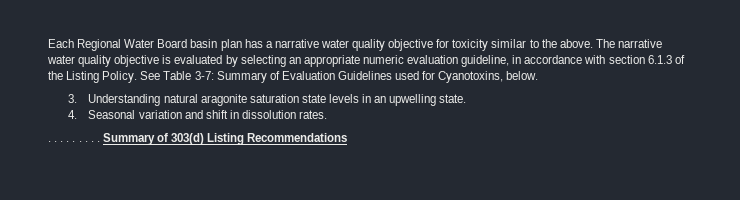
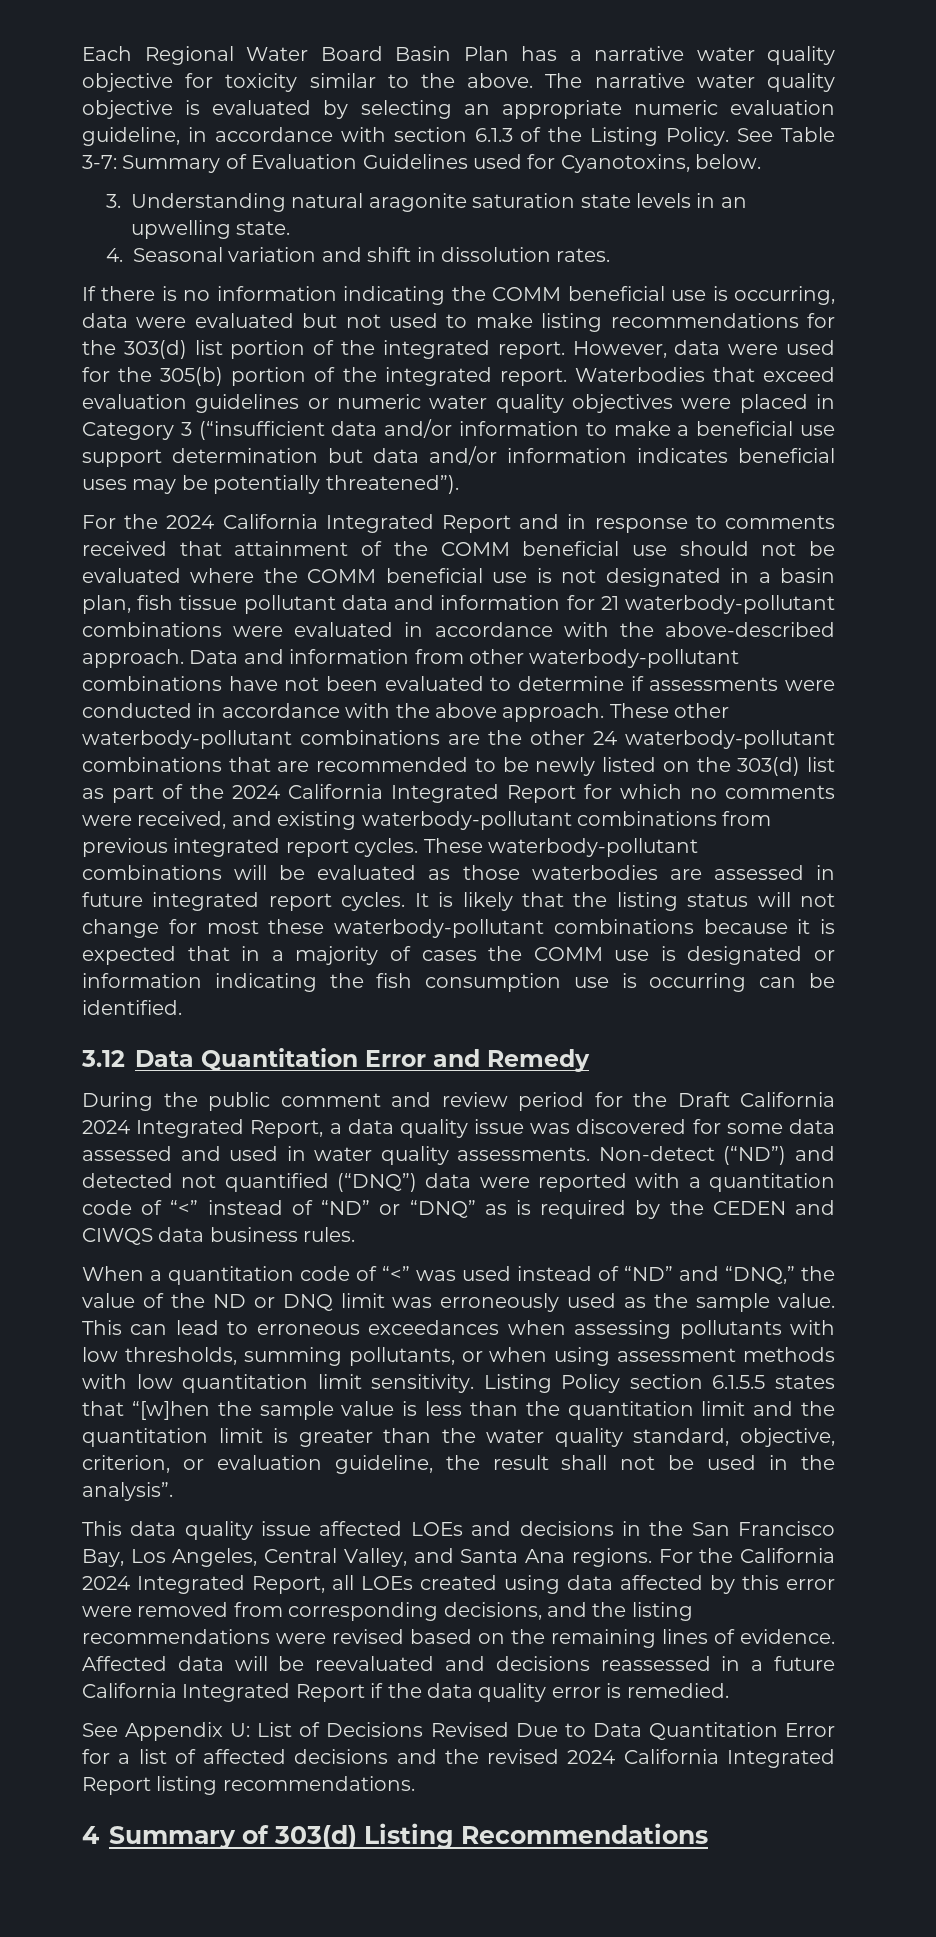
[190,39,242,51] basin plan -> [395,46,509,61] Basin Plan
[48,141,100,142] . . . . . . . . . -> [82,286,836,305] [82,313,835,332] [82,340,836,359] [82,367,836,386] [82,394,836,413] [82,419,835,440] [82,446,835,467] [82,475,459,494] [82,514,835,533] [82,541,836,556] [82,568,836,587] [82,595,835,614] [82,622,835,637] [82,649,740,668] [82,676,835,691] [82,703,730,722] [82,730,835,749] [82,757,836,776] [82,784,835,803] [82,811,772,830] [82,838,698,857] [82,865,835,880] [82,892,835,911] [82,919,835,938] [82,946,836,965] [82,973,836,992] [82,1000,182,1015] [81,1048,590,1072] [82,1092,835,1111] [82,1119,835,1138] [82,1146,835,1165] [82,1173,836,1192] [82,1200,835,1219] [82,1227,356,1245] [82,1266,835,1285] [82,1293,835,1312] [82,1320,835,1339] [82,1347,835,1366] [82,1374,835,1393] [82,1401,836,1420] [82,1428,835,1447] [82,1455,835,1474] [82,1482,173,1501] [82,1521,836,1540] [82,1548,836,1567] [82,1575,835,1594] [82,1602,693,1621] [82,1629,835,1648] [82,1656,835,1671] [82,1683,729,1702] [82,1722,836,1741] [82,1749,835,1768] [82,1776,415,1795] [82,1826,99,1844] If there is no information indicating the COMM beneficial use is occurring, data were evaluated but not used to make listing recommendations for the 303(d) list portion of the integrated report. However, data were used for the 305(b) portion of the integrated report. Waterbodies that exceed evaluation guidelines or numeric water quality objectives were placed in Category 3 (“insufficient data and/or information to make a beneficial use support determination but data and/or information indicates beneficial uses may be potentially threatened”). // For the 2024 California Integrated Report and in response to comments received that attainment of the COMM beneficial use should not be evaluated where the COMM beneficial use is not designated in a basin plan, fish tissue pollutant data and information for 21 waterbody-pollutant combinations were evaluated in accordance with the above-described approach. Data and information from other waterbody-pollutant combinations have not been evaluated to determine if assessments were conducted in accordance with the above approach. These other waterbody-pollutant combinations are the other 24 waterbody-pollutant combinations that are recommended to be newly listed on the 303(d) list as part of the 2024 California Integrated Report for which no comments were received, and existing waterbody-pollutant combinations from previous integrated report cycles. These waterbody-pollutant combinations will be evaluated as those waterbodies are assessed in future integrated report cycles. It is likely that the listing status will not change for most these waterbody-pollutant combinations because it is expected that in a majority of cases the COMM use is designated or information indicating the fish consumption use is occurring can be identified. // 3.12 Data Quantitation Error and Remedy // During the public comment and review period for the Draft California 2024 Integrated Report, a data quality issue was discovered for some data assessed and used in water quality assessments. Non-detect (“ND”) and detected not quantified (“DNQ”) data were reported with a quantitation code of “<” instead of “ND” or “DNQ” as is required by the CEDEN and CIWQS data business rules. // When a quantitation code of “<” was used instead of “ND” and “DNQ,” the value of the ND or DNQ limit was erroneously used as the sample value. This can lead to erroneous exceedances when assessing pollutants with low thresholds, summing pollutants, or when using assessment methods with low quantitation limit sensitivity. Listing Policy section 6.1.5.5 states that “[w]hen the sample value is less than the quantitation limit and the quantitation limit is greater than the water quality standard, objective, criterion, or evaluation guideline, the result shall not be used in the analysis”. // This data quality issue affected LOEs and decisions in the San Francisco Bay, Los Angeles, Central Valley, and Santa Ana regions. For the California 2024 Integrated Report, all LOEs created using data affected by this error were removed from corresponding decisions, and the listing recommendations were revised based on the remaining lines of evidence. Affected data will be reevaluated and decisions reassessed in a future California Integrated Report if the data quality error is remedied. // See Appendix U: List of Decisions Revised Due to Data Quantitation Error for a list of affected decisions and the revised 2024 California Integrated Report listing recommendations. // 4

